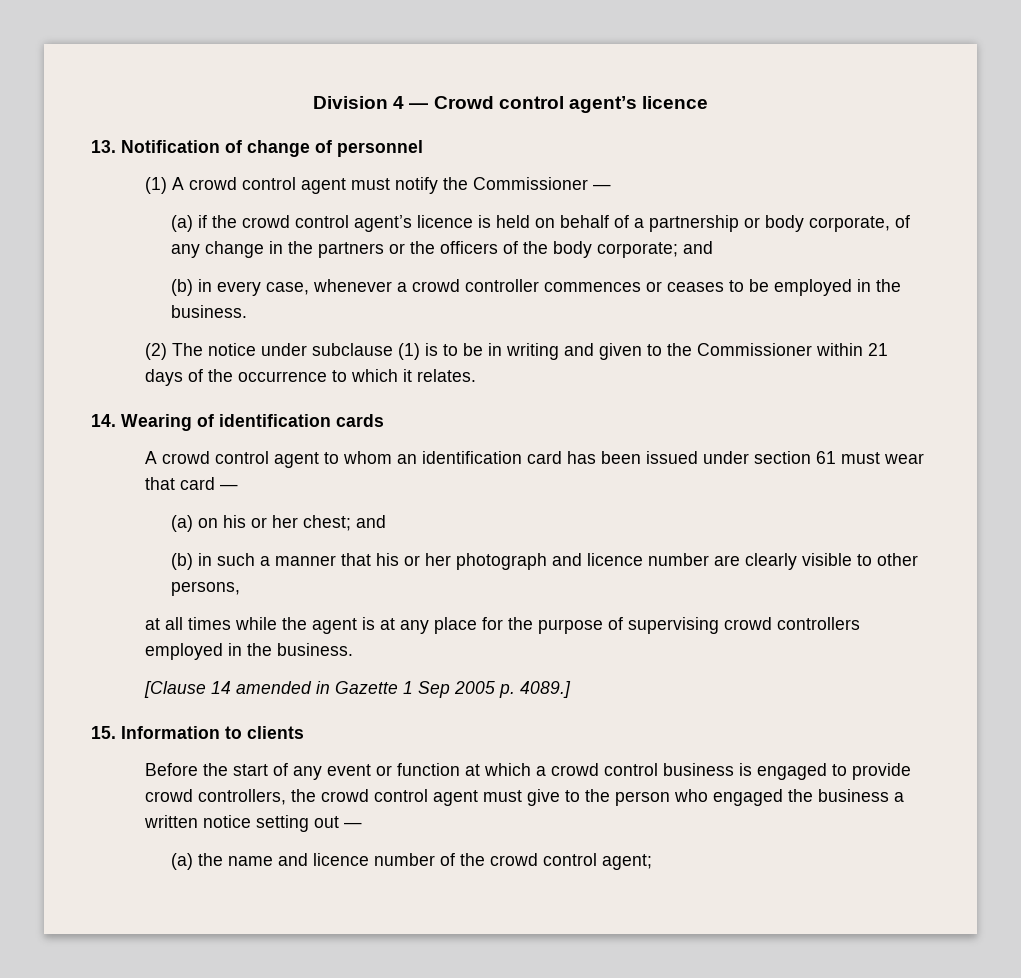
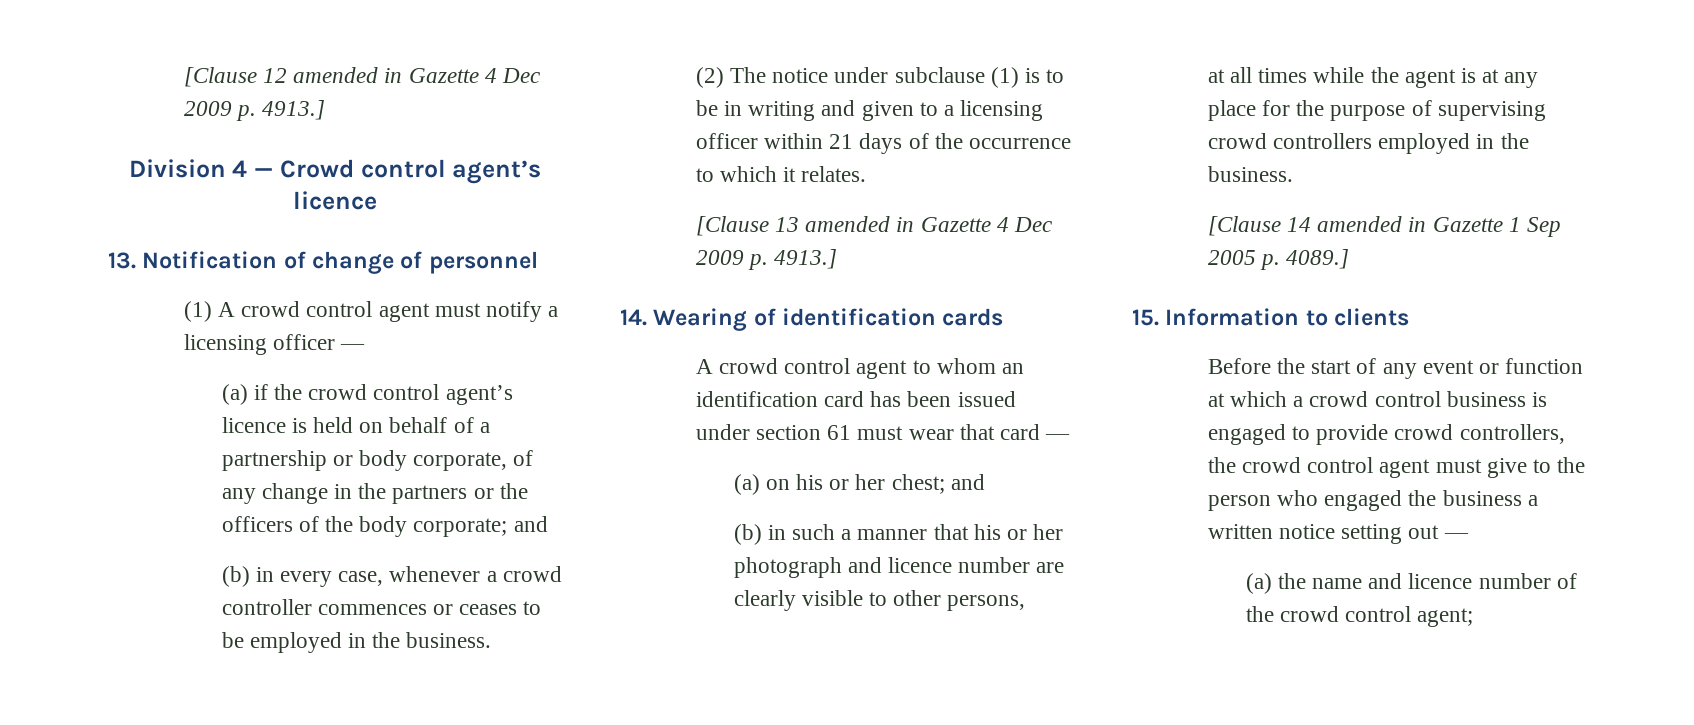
(313, 102) none -> [183,67,540,87] [183,100,326,121] [Clause 12 amended in Gazette 4 Dec 2009 p. 4913.] //
[442,177,588,190] the Commissioner -> [548,306,559,317] [183,334,335,355] a licensing officer
[666,343,812,356] the Commissioner -> [943,100,1044,121] [695,133,758,149] a licensing officer
(476, 375) none -> [695,216,1052,236] [695,249,838,270] // [Clause 13 amended in Gazette 4 Dec 2009 p. 4913.]

